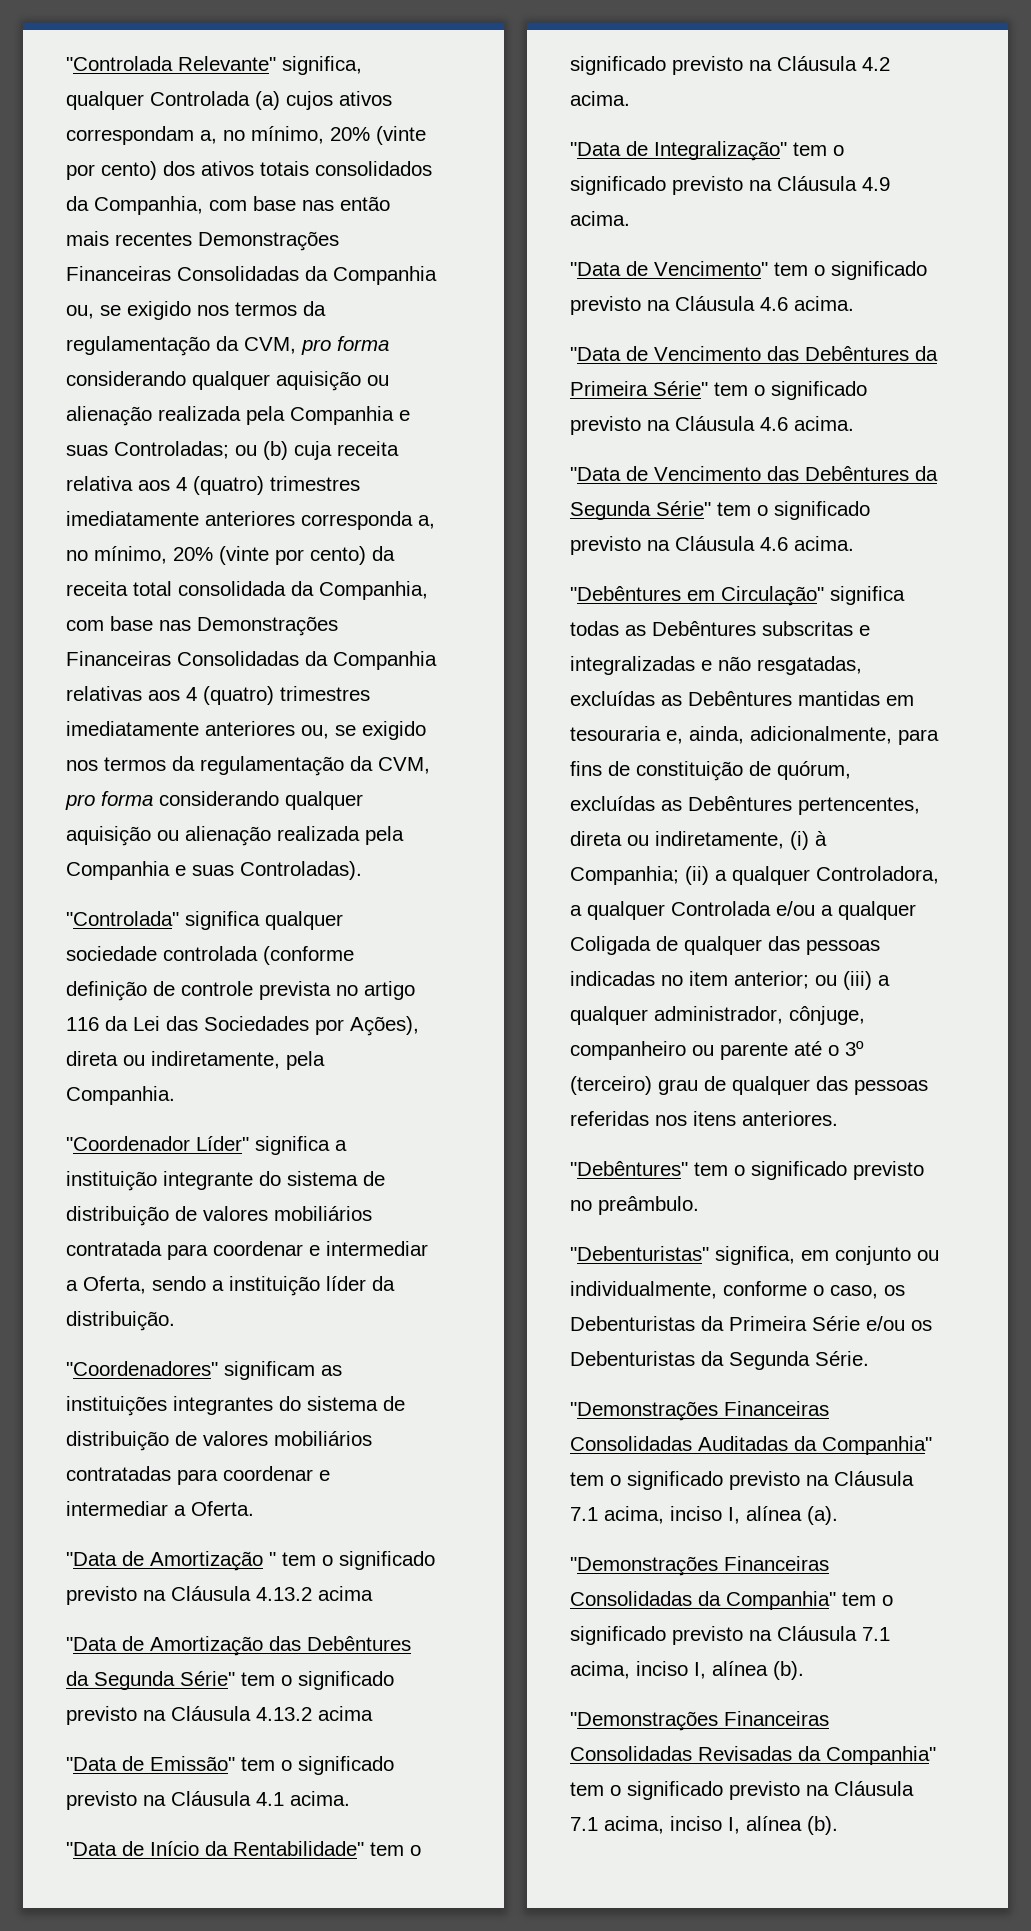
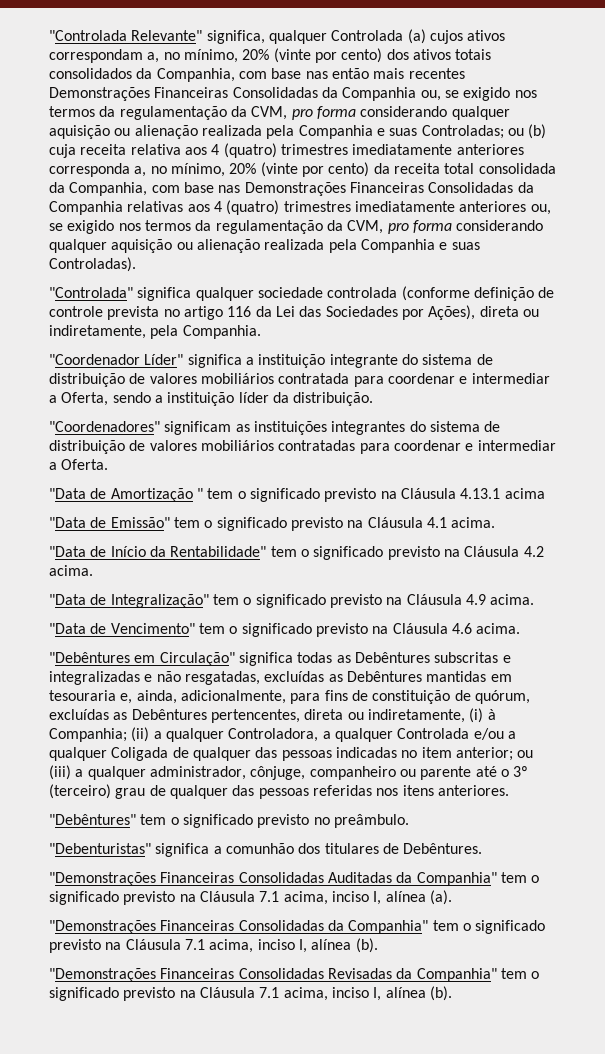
[256,1586,373,1601] [66,1636,411,1656] [66,1671,394,1690] [66,1706,312,1725] 4.13.2 acima // "Data de Amortização das Debêntures da Segunda Série" tem o significado previsto na Cláusula 4.13.2 -> [460,488,501,499] 4.13.1
[570,346,938,361] [570,381,867,400] [570,416,854,435] [570,466,938,481] [570,501,870,520] [570,536,854,555] // "Data de Vencimento das Debêntures da Primeira Série" tem o significado previsto na Cláusula 4.6 acima. // "Data de Vencimento das Debêntures da Segunda Série" tem o significado previsto na Cláusula 4.6 acima. -> (521, 628) none
[715,1246,939,1265] [570,1281,905,1299] [570,1316,932,1331] [570,1351,869,1370] significa, em conjunto ou individualmente, conforme o caso, os Debenturistas da Primeira Série e/ou os Debenturistas da Segunda Série. -> [155,843,483,857] significa a comunhão dos titulares de Debêntures.

